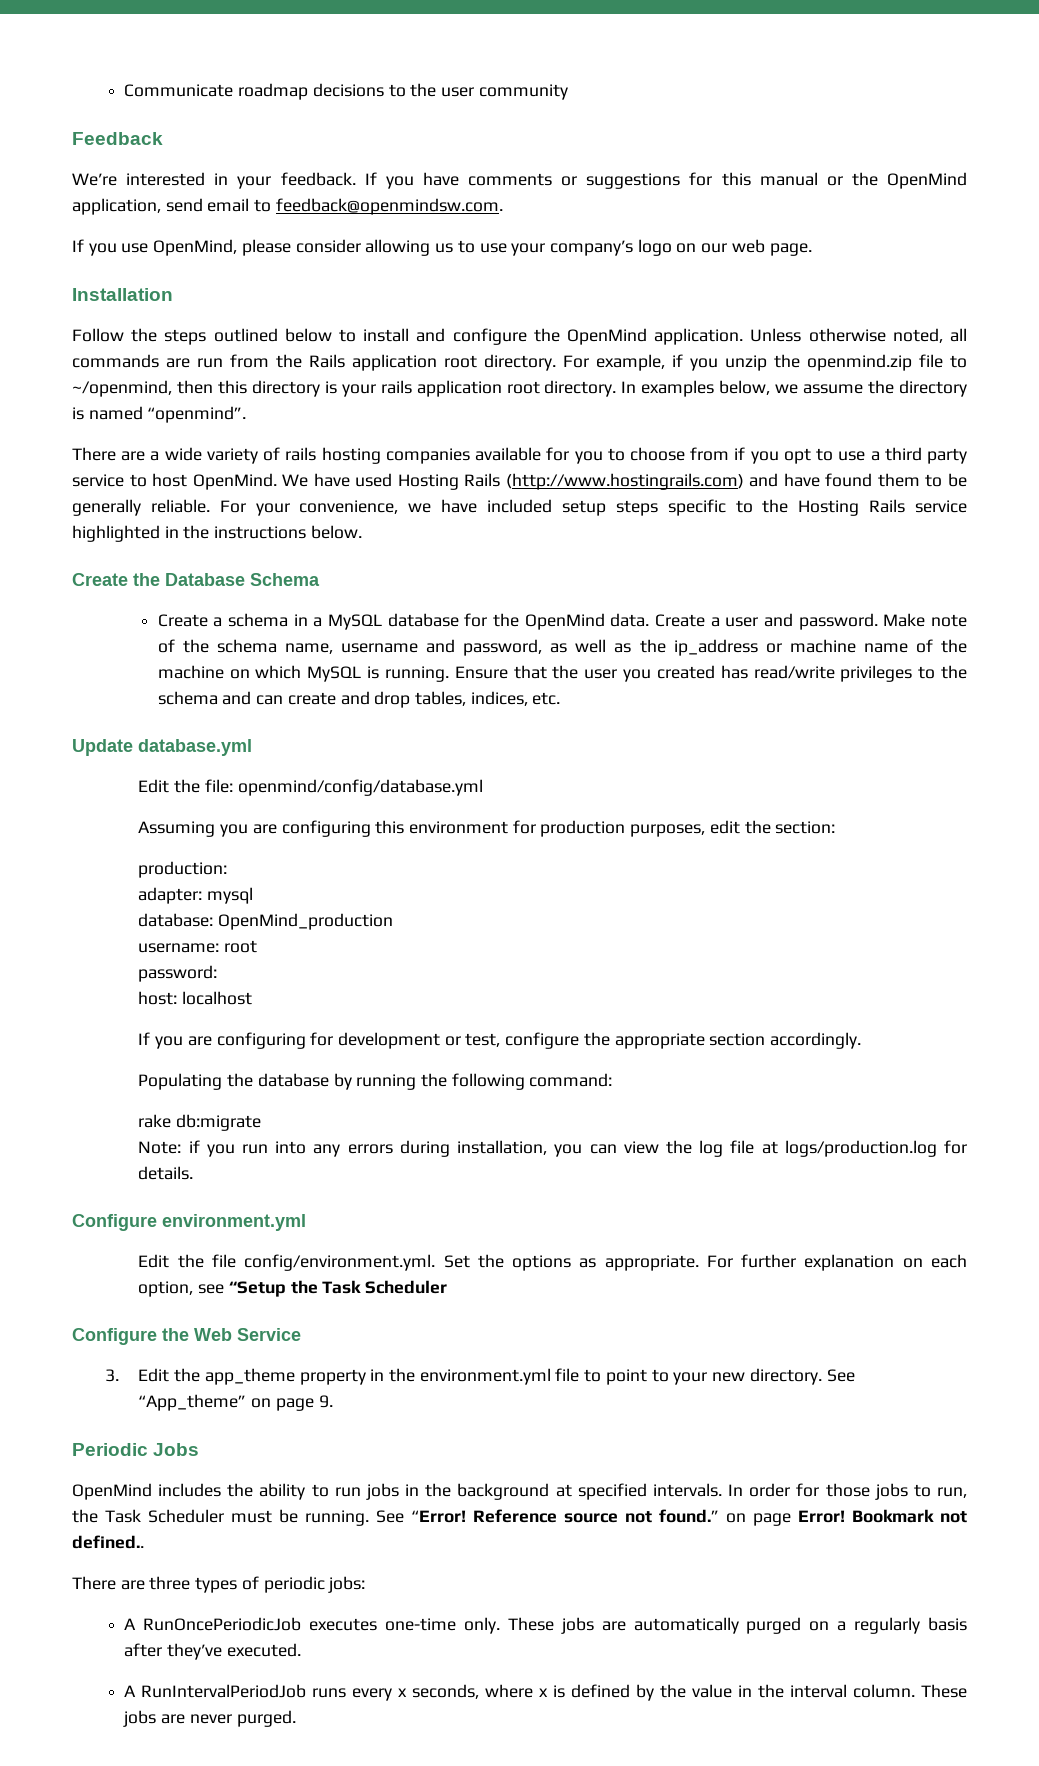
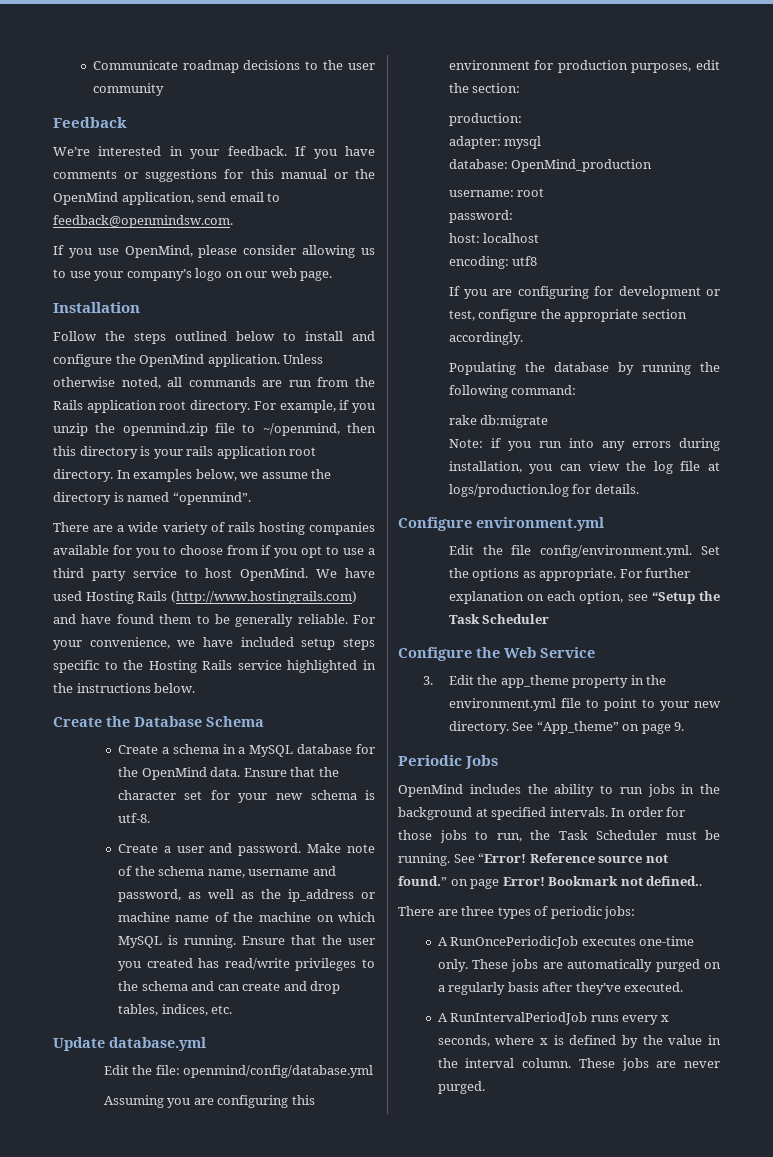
(650, 620) none -> [243,767,339,777] [117,790,376,803] [117,813,150,823] Ensure that the character set for your new schema is utf-8. //
(253, 998) none -> [448,256,538,269] // encoding: utf8

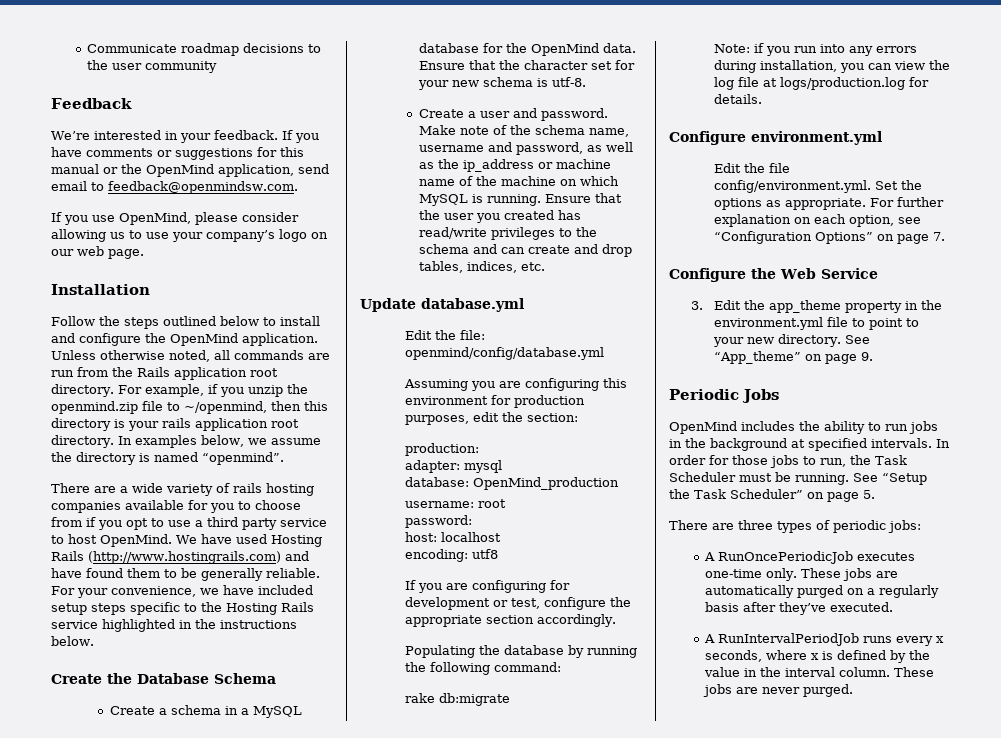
[651,591,720,604] [448,614,550,624] “Setup the Task Scheduler -> [713,231,945,244] “Configuration Options” on page 7.
[478,853,668,863] [398,876,703,889] “Error! Reference source not found.” on page Error! Bookmark not defined.. -> [882,473,927,485] [669,489,875,502] “Setup the Task Scheduler” on page 5.

